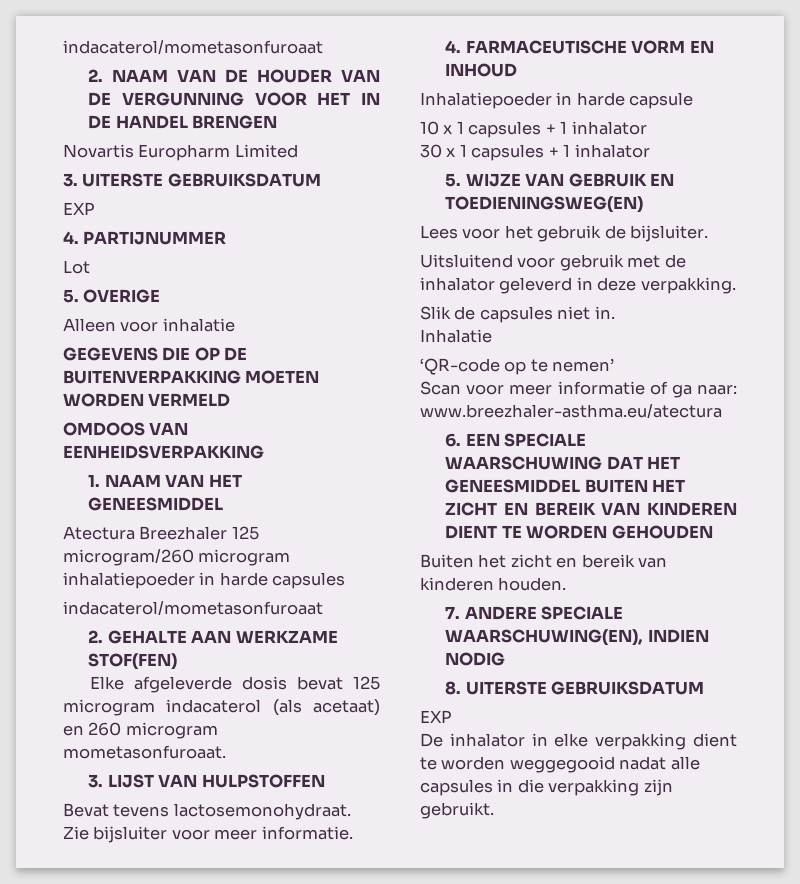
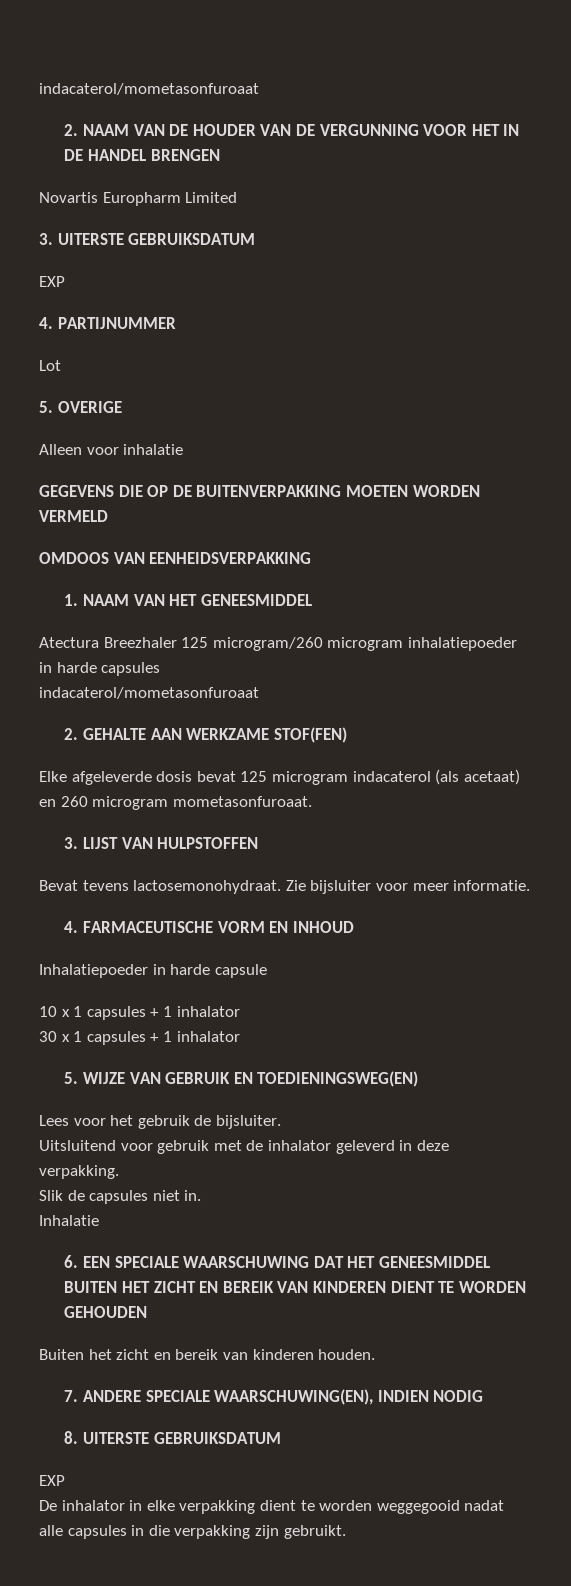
[420,358,615,375] [420,381,737,398] [420,404,722,418] // ‘QR-code op te nemen’ // Scan voor meer informatie of ga naar: www.breezhaler-asthma.eu/atectura -> (99, 1220) none

